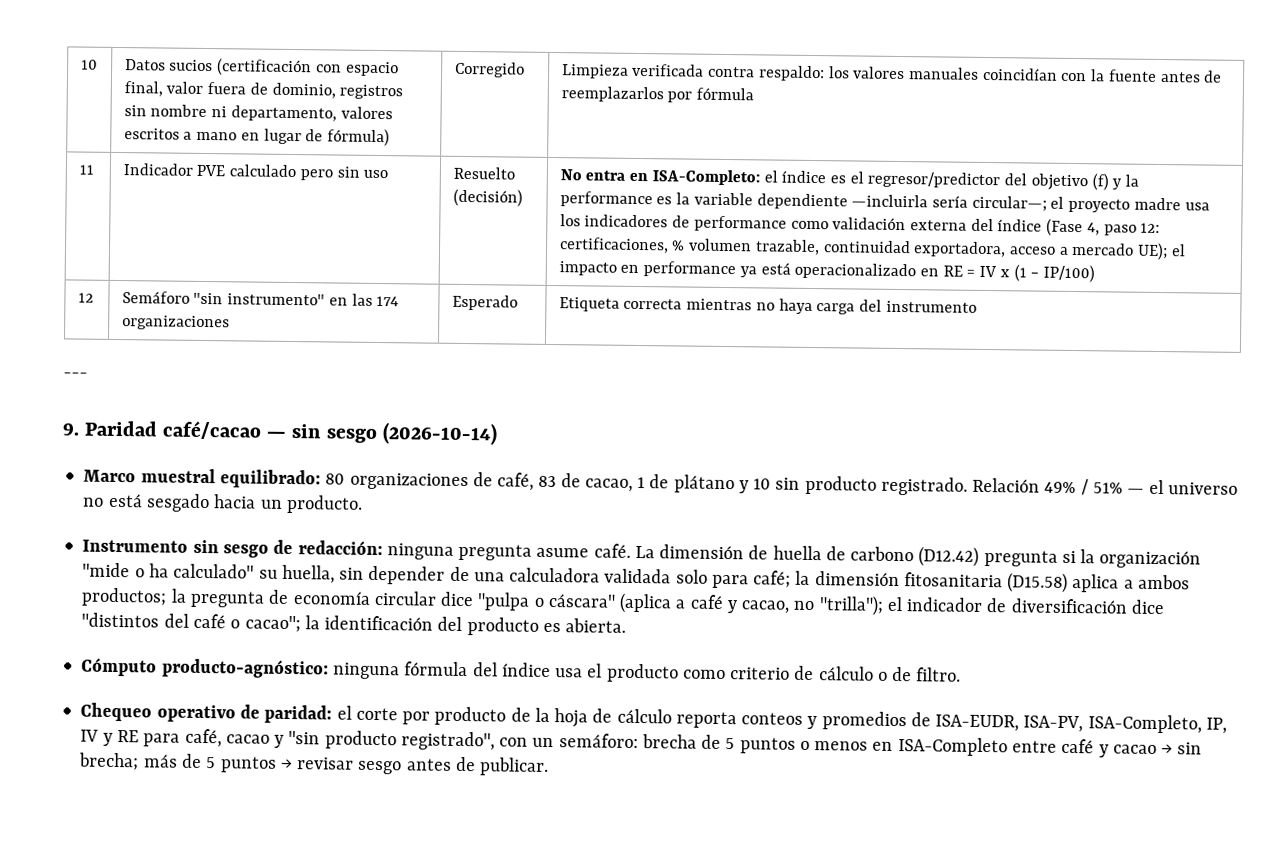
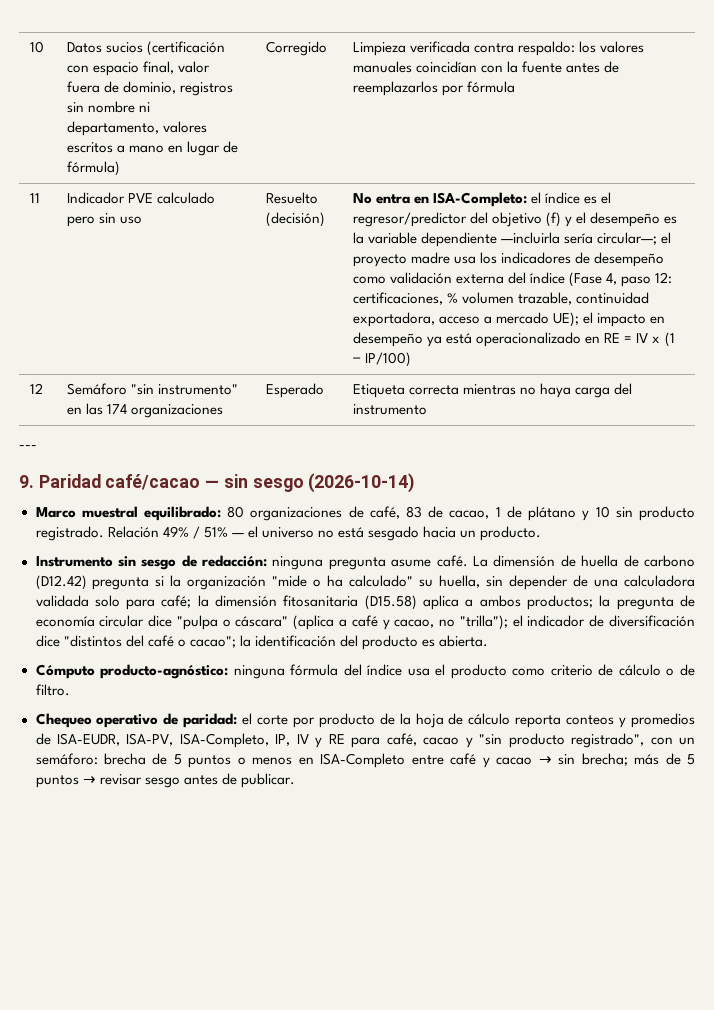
[1125,174,1140,187] [559,191,653,208] la performance -> [576,212,661,227] el desempeño
[693,215,787,232] performance -> [594,252,665,267] desempeño
[643,261,737,278] performance -> [353,332,424,347] desempeño

